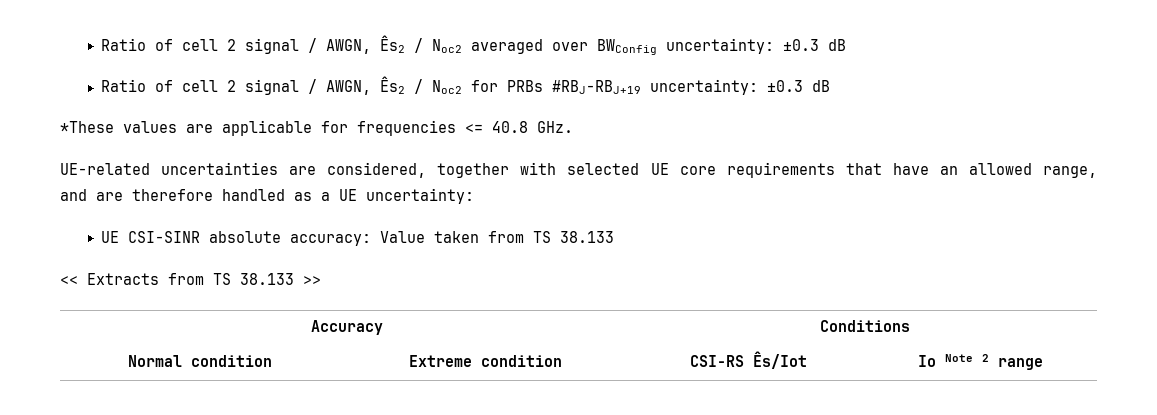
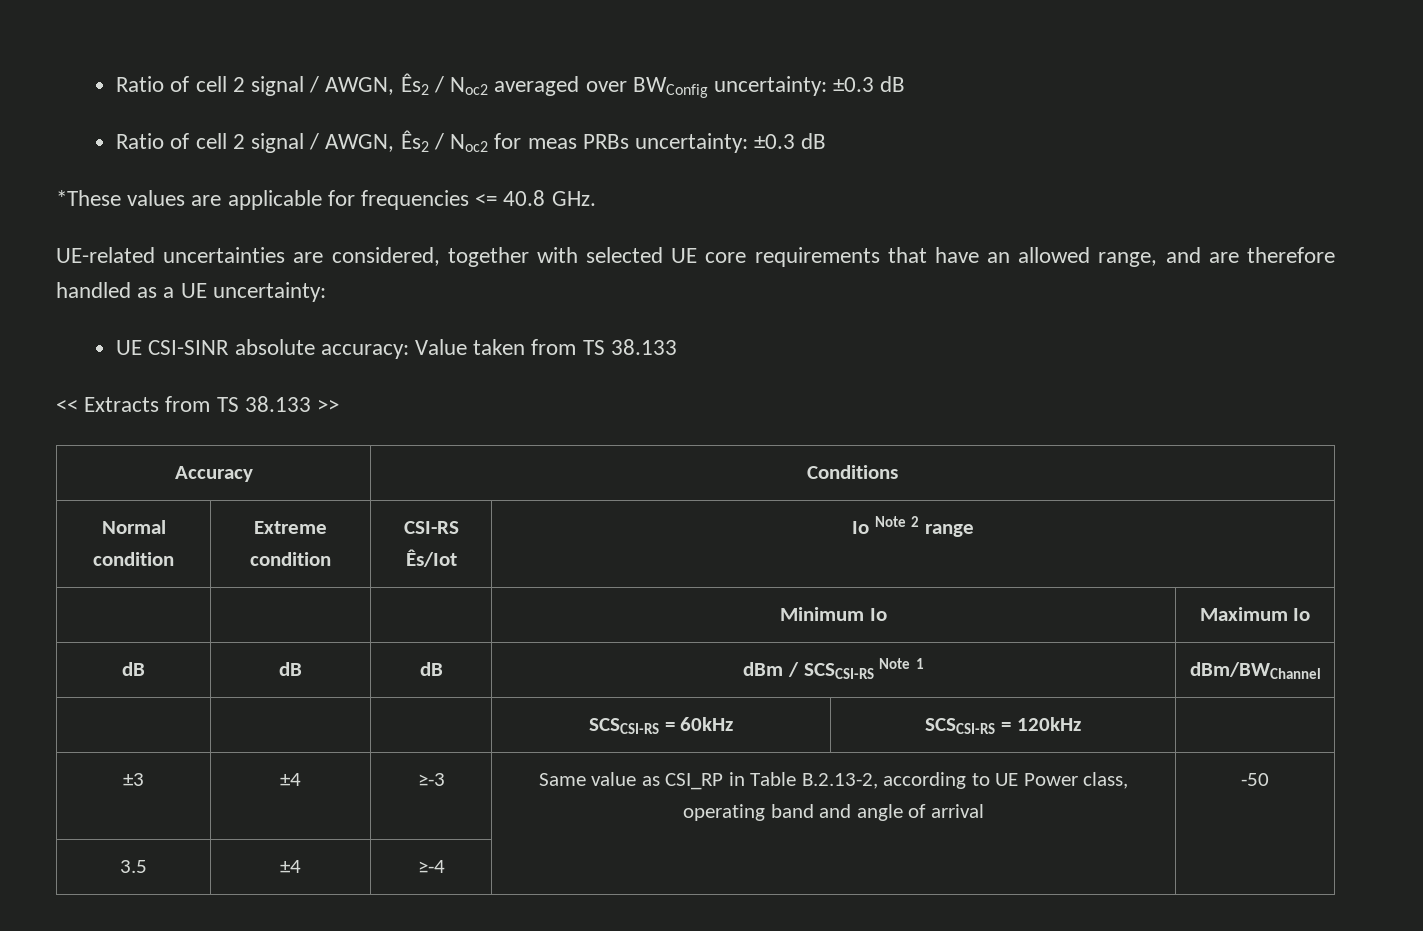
[507,80,642,94] PRBs #RBJ-RBJ+19 -> [527,134,629,149] meas PRBs
(1043, 364) none -> [780,607,887,621] [1199,607,1311,621] [122,662,145,676] [279,662,302,676] [419,662,443,676] [743,658,924,679] [1189,662,1321,679] [588,717,734,734] [925,717,1081,734] [123,773,144,786] [280,773,301,786] [417,773,445,786] [538,772,1129,790] [683,804,984,821] [1241,773,1269,786] [120,860,147,873] [280,860,301,873] [417,860,445,873] // | | | Minimum Io | Maximum Io // dB | dB | dB | dBm / SCSCSI-RS Note 1 | dBm/BWChannel // | | | SCSCSI-RS = 60kHz | SCSCSI-RS = 120kHz | // ±3 | ±4 | ≥-3 | Same value as CSI_RP in Table B.2.13-2, according to UE Power class, operating band and angle of arrival | -50 // 3.5 | ±4 | ≥-4 | |

